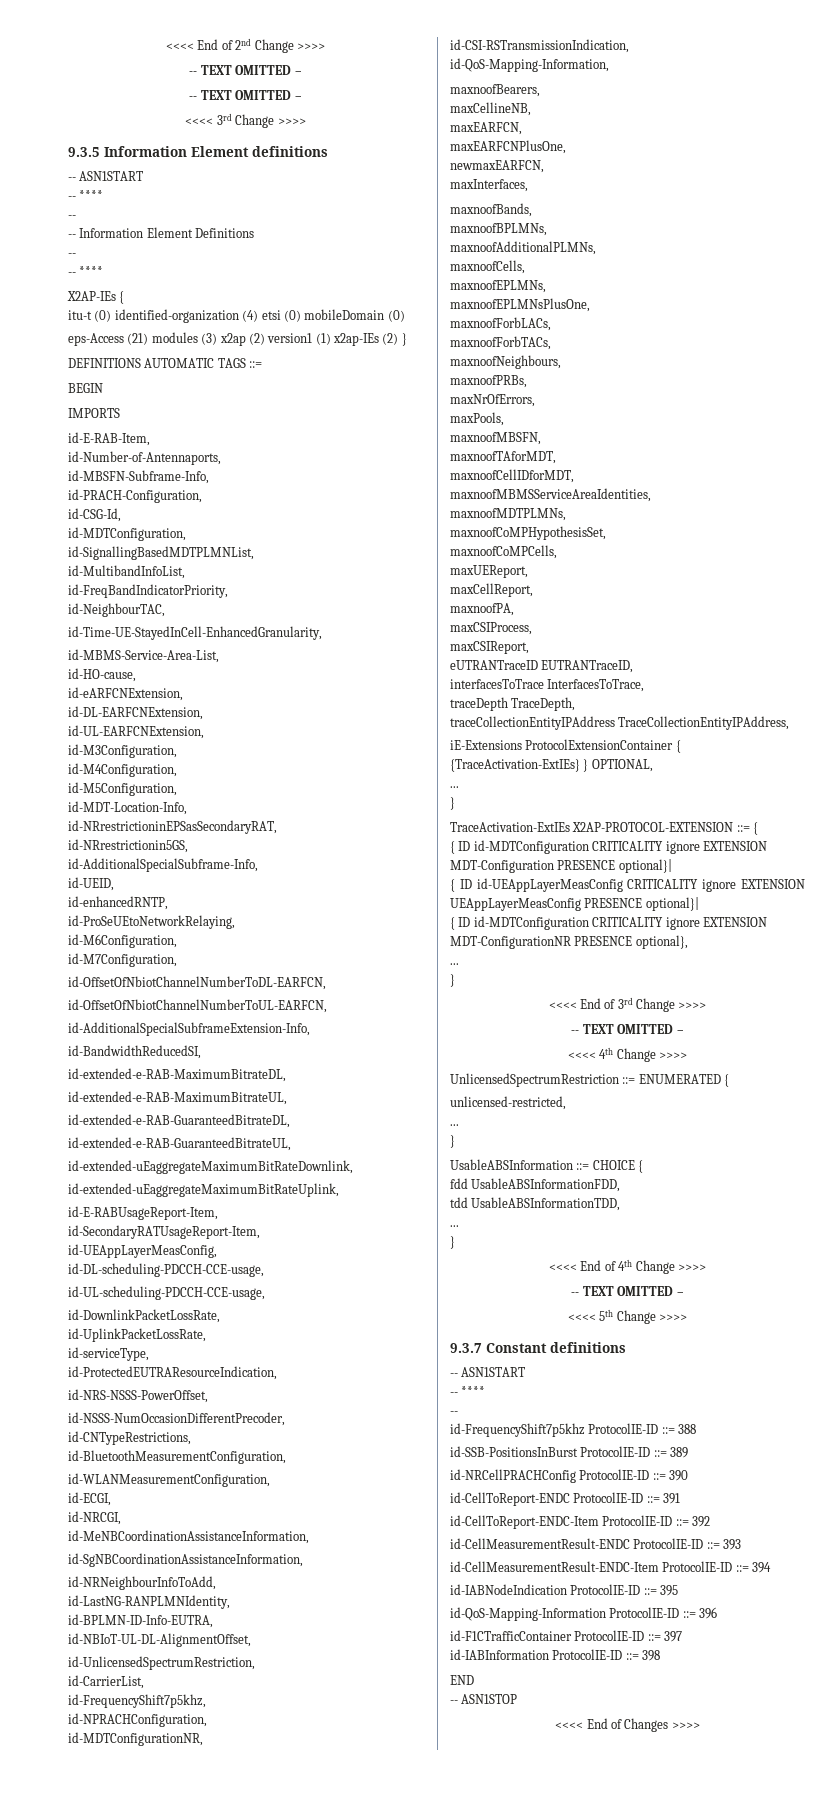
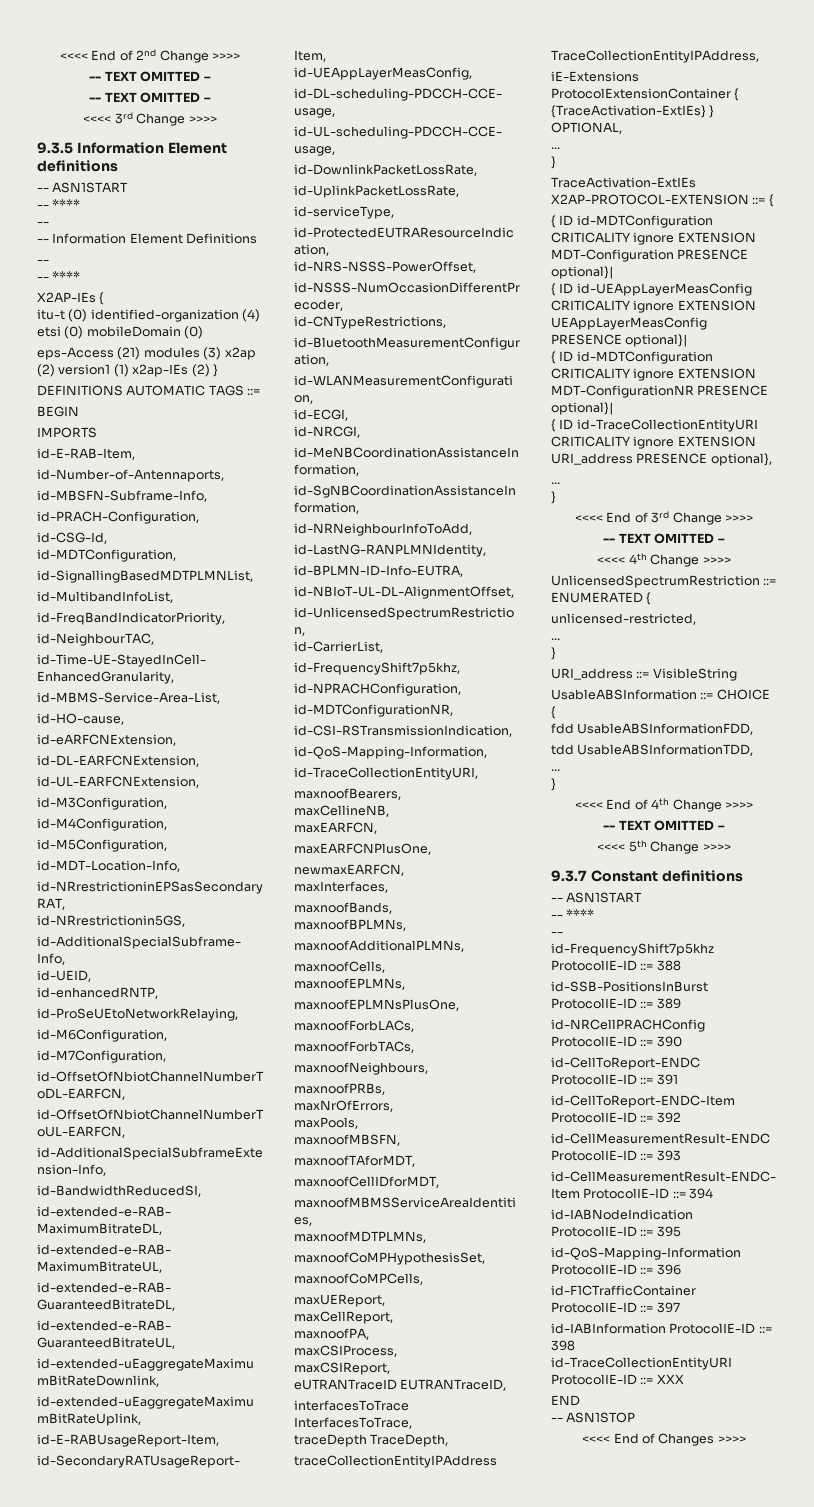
(609, 65) none -> [294,767,478,780] // id-TraceCollectionEntityURI,
(633, 941) none -> [551,402,614,415] [551,419,758,432] [551,436,756,449] [551,453,708,465] optional}| // { ID id-TraceCollectionEntityURI CRITICALITY ignore EXTENSION URI_address PRESENCE
(455, 1141) none -> [551,668,737,681] // URI_address ::= VisibleString
(661, 1655) none -> [551,1357,732,1370] [551,1374,684,1385] // id-TraceCollectionEntityURI ProtocolIE-ID ::= XXX

